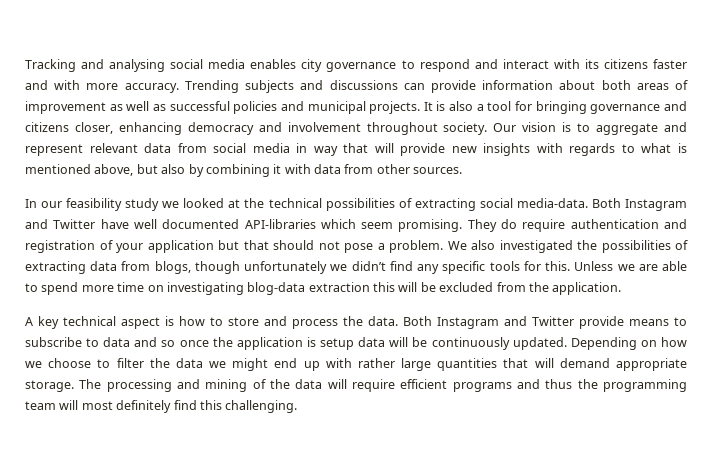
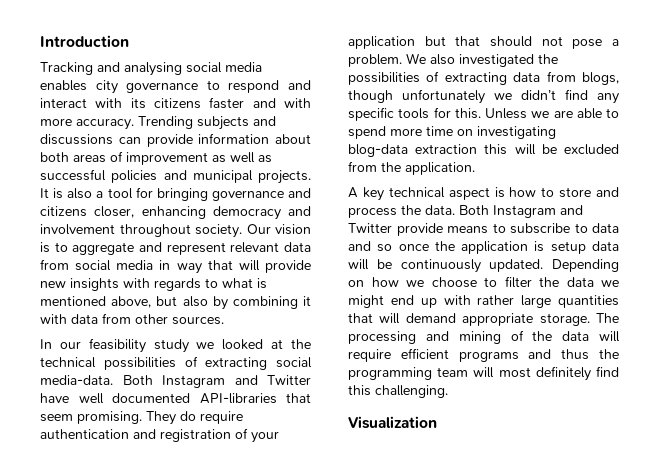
(25, 65) none -> [40,35,129,47] Introduction //
[320,219,356,229] which -> [286,393,311,403] that
(298, 406) none -> [348,416,437,429] // Visualization

